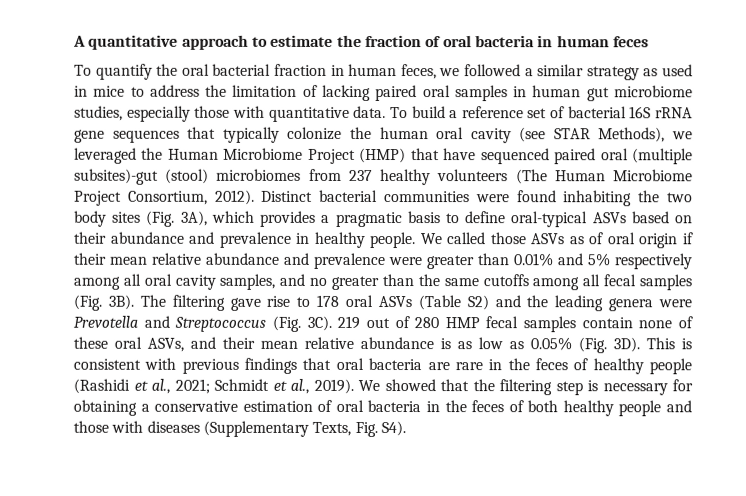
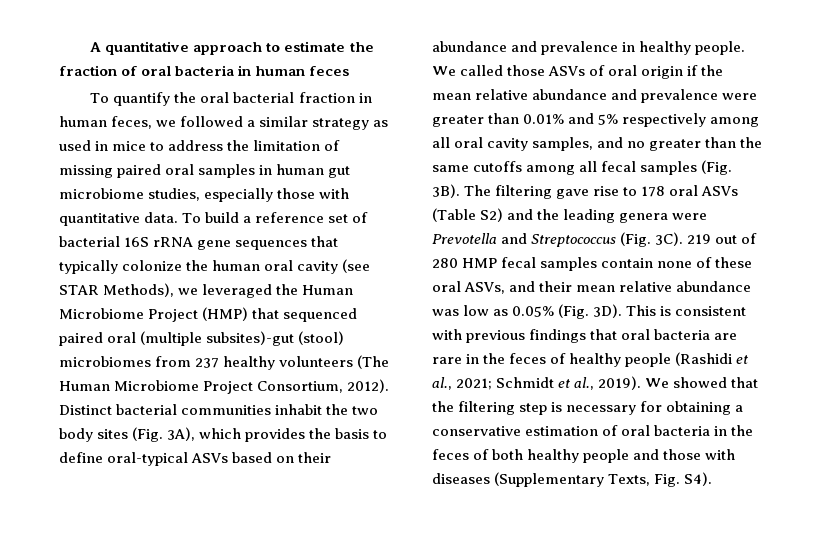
[322,84,371,101] lacking -> [59,165,113,178] missing
[443,148,477,161] have -> (280, 313) none
[475,190,633,207] were found inhabiting -> [275,404,323,415] inhabit
[321,211,403,228] a pragmatic -> [309,428,332,439] the
[569,236,585,245] as -> (586, 71) none
[73,252,106,265] their -> [701,65,724,76] the
[440,338,472,350] is as -> [432,309,459,316] was

